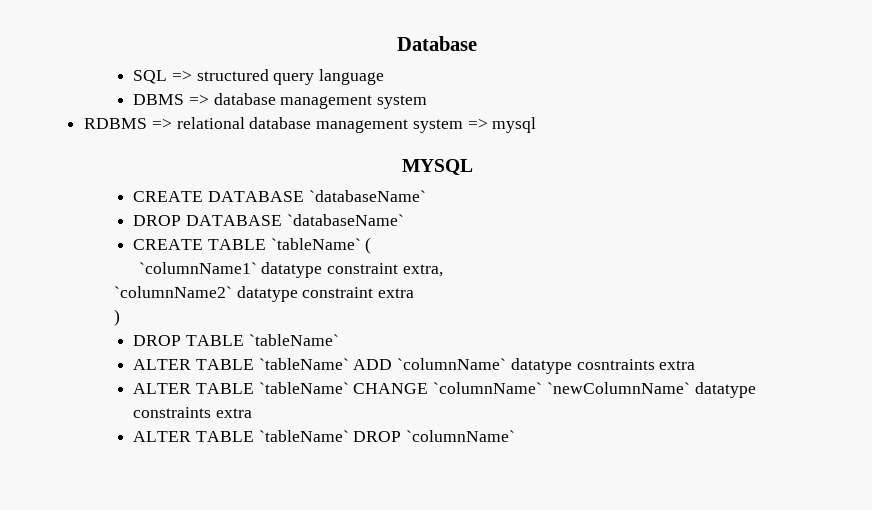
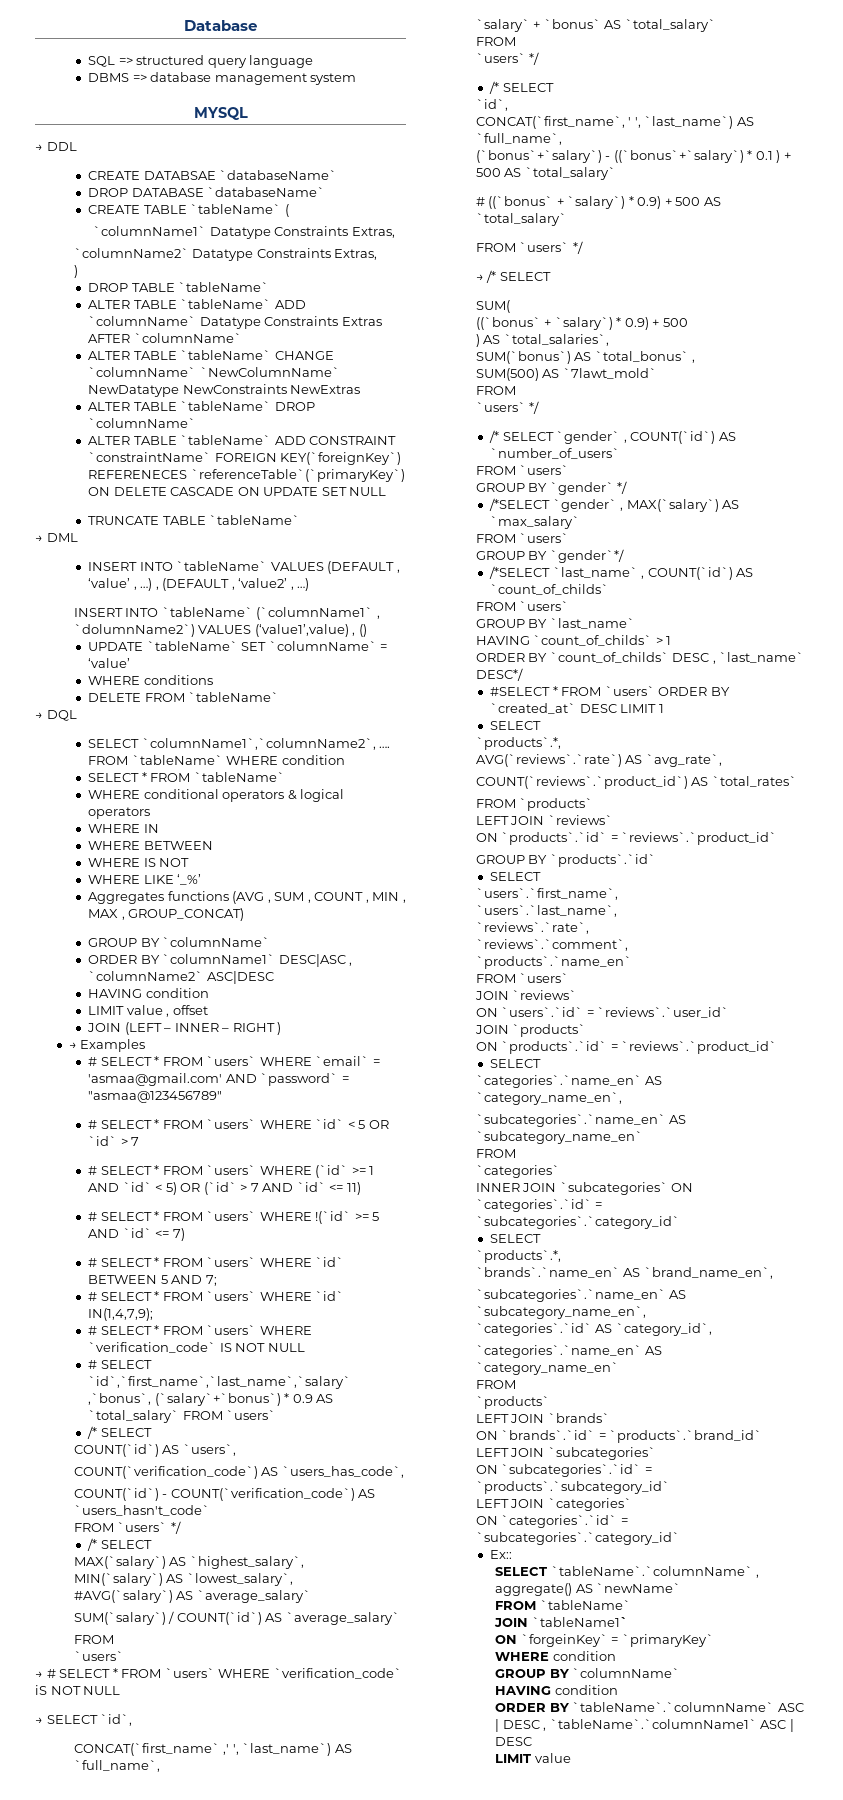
[84,117,537,133] // RDBMS => relational database management system => mysql -> (357, 79) none
[133,191,304,202] // CREATE DATABASE -> [35,142,77,151] [88,171,216,180] // → DDL // CREATE DATABSAE
[261,262,443,278] [114,286,415,302] datatype constraint extra, // `columnName2` datatype constraint extra -> [209,226,395,239] [73,248,378,261] Datatype Constraints Extras, // `columnName2` Datatype Constraints Extras,
[510,358,696,374] datatype cosntraints extra -> [199,316,382,329] [88,333,242,343] Datatype Constraints Extras AFTER `columnName`
[546,382,756,398] [133,407,252,418] `newColumnName` datatype constraints extra -> [199,367,340,377] [88,384,361,397] `NewColumnName` NewDatatype NewConstraints NewExtras
(516, 436) none -> [88,435,397,445] [88,452,402,465] [88,469,405,482] [88,487,387,496] [88,515,301,525] [35,533,78,542] [88,561,400,574] [88,578,310,591] [73,607,380,620] [73,624,367,637] [88,641,388,651] [88,658,131,668] [88,675,213,685] [88,692,280,702] [35,710,77,721] [88,738,391,750] [88,755,345,765] [88,772,285,782] [88,789,345,802] [88,807,151,819] [88,824,159,833] [88,841,213,850] [88,858,190,867] [88,874,202,885] [88,891,406,904] [88,908,245,921] [88,937,271,947] [88,954,353,967] [88,971,274,984] [88,988,209,998] [88,1005,208,1017] [87,1022,282,1035] [68,1039,146,1052] [88,1056,380,1066] [88,1073,349,1086] [88,1091,223,1103] [88,1119,389,1129] [88,1136,140,1146] [88,1165,375,1178] [88,1182,361,1195] [88,1211,380,1224] [88,1228,185,1241] [88,1257,345,1267] [88,1275,217,1286] [88,1291,345,1301] [88,1308,154,1321] [88,1325,312,1335] [88,1342,305,1353] [88,1360,152,1369] [88,1376,352,1389] [88,1393,334,1406] [88,1410,277,1423] [87,1426,152,1439] [73,1444,236,1457] [73,1466,404,1479] [73,1488,376,1501] [73,1505,210,1516] [73,1521,181,1534] [87,1538,152,1551] [73,1556,304,1569] [73,1573,293,1586] [73,1590,311,1603] [73,1611,400,1625] [73,1635,114,1644] [73,1651,124,1661] [35,1668,402,1679] [35,1685,121,1695] [35,1714,133,1726] [73,1743,352,1756] [73,1760,160,1772] [475,19,716,32] [475,37,516,46] [475,52,540,65] [489,81,554,94] [475,99,508,111] [475,116,754,129] [475,133,562,145] [475,150,791,163] [475,167,616,180] [475,196,721,209] [475,213,567,226] [475,241,583,254] [475,270,551,283] [475,300,510,313] [475,317,688,330] [475,334,609,347] [475,351,696,364] [475,368,657,381] [475,386,516,395] [475,401,540,414] [489,430,736,444] [490,448,621,459] [475,465,570,475] [475,481,628,495] [489,498,740,512] [490,516,581,529] [475,533,570,543] [475,549,624,563] [489,566,754,580] [490,584,610,595] [475,601,570,611] [475,618,635,629] [475,635,672,646] [475,652,805,664] [475,668,523,681] [490,686,730,696] [490,703,664,714] [490,721,542,730] [475,737,561,750] [475,754,722,767] [475,776,797,789] [475,798,594,811] [475,815,613,825] [475,832,778,845] [475,854,656,867] [490,872,542,881] [475,888,618,900] [475,905,617,917] [475,922,589,934] [475,939,628,951] [475,956,632,969] [475,973,570,983] [474,990,578,1000] [475,1007,730,1018] [474,1024,587,1037] [475,1041,778,1054] [490,1059,542,1068] [475,1075,663,1088] [475,1092,622,1105] [475,1114,687,1127] [475,1131,643,1144] [475,1149,516,1158] [475,1165,560,1178] [475,1182,694,1195] [475,1199,603,1212] [475,1216,680,1229] [490,1234,542,1243] [475,1250,561,1263] [475,1267,773,1279] [475,1289,687,1302] [475,1306,646,1319] [475,1323,712,1336] [475,1345,663,1358] [475,1362,619,1375] [475,1380,516,1389] [475,1396,550,1409] [475,1413,610,1423] [475,1430,763,1443] [475,1447,656,1460] [475,1464,652,1477] [475,1481,670,1494] [475,1498,632,1511] [475,1515,628,1528] [475,1532,680,1545] [490,1550,513,1559] [495,1566,760,1578] [495,1583,682,1596] [495,1600,631,1610] [494,1617,628,1627] [495,1634,714,1647] [495,1651,616,1661] [495,1668,681,1678] [495,1685,618,1695] [495,1702,804,1712] [495,1719,794,1732] [495,1737,533,1746] [495,1753,571,1763] // ALTER TABLE `tableName` ADD CONSTRAINT `constraintName` FOREIGN KEY(`foreignKey`) REFERENECES `referenceTable`(`primaryKey`) ON DELETE CASCADE ON UPDATE SET NULL // TRUNCATE TABLE `tableName` // → DML // INSERT INTO `tableName` VALUES (DEFAULT , ‘value’ , …) , (DEFAULT , ‘value2’ , …) // INSERT INTO `tableName` (`columnName1` , `dolumnName2`) VALUES (‘value1’,value) , () // UPDATE `tableName` SET `columnName` = ‘value’ // WHERE conditions // DELETE FROM `tableName` // → DQL // SELECT `columnName1`,`columnName2`, …. FROM `tableName` WHERE condition // SELECT * FROM `tableName` // WHERE conditional operators & logical operators // WHERE IN // WHERE BETWEEN // WHERE IS NOT // WHERE LIKE ‘_%’ // Aggregates functions (AVG , SUM , COUNT , MIN , MAX , GROUP_CONCAT) // GROUP BY `columnName` // ORDER BY `columnName1` DESC|ASC , `columnName2` ASC|DESC // HAVING condition // LIMIT value , offset // JOIN (LEFT – INNER – RIGHT ) // → Examples // # SELECT * FROM `users` WHERE `email` = 'asmaa@gmail.com' AND `password` = "asmaa@123456789" // # SELECT * FROM `users` WHERE `id` < 5 OR `id` > 7 // # SELECT * FROM `users` WHERE (`id` >= 1 AND `id` < 5) OR (`id` > 7 AND `id` <= 11) // # SELECT * FROM `users` WHERE !(`id` >= 5 AND `id` <= 7) // # SELECT * FROM `users` WHERE `id` BETWEEN 5 AND 7; // # SELECT * FROM `users` WHERE `id` IN(1,4,7,9); // # SELECT * FROM `users` WHERE `verification_code` IS NOT NULL // # SELECT `id`,`first_name`,`last_name`,`salary` ,`bonus`, (`salary`+`bonus`) * 0.9 AS `total_salary` FROM `users` // /* SELECT // COUNT(`id`) AS `users`, // COUNT(`verification_code`) AS `users_has_code`, // COUNT(`id`) - COUNT(`verification_code`) AS `users_hasn't_code` // FROM `users` */ // /* SELECT // MAX(`salary`) AS `highest_salary`, // MIN(`salary`) AS `lowest_salary`, // #AVG(`salary`) AS `average_salary` // SUM(`salary`) / COUNT(`id`) AS `average_salary` // FROM // `users` // → # SELECT * FROM `users` WHERE `verification_code` iS NOT NULL // → SELECT `id`, // CONCAT(`first_name` ,' ', `last_name`) AS `full_name`, // `salary` + `bonus` AS `total_salary` // FROM // `users` */ // /* SELECT // `id`, // CONCAT(`first_name`, ' ', `last_name`) AS `full_name`, // (`bonus`+`salary`) - ((`bonus`+`salary`) * 0.1 ) + 500 AS `total_salary` // # ((`bonus` + `salary`) * 0.9) + 500 AS `total_salary` // FROM `users` */ // → /* SELECT // SUM( // ((`bonus` + `salary`) * 0.9) + 500 // ) AS `total_salaries`, // SUM(`bonus`) AS `total_bonus` , // SUM(500) AS `7lawt_mold` // FROM // `users` */ // /* SELECT `gender` , COUNT(`id`) AS `number_of_users` // FROM `users` // GROUP BY `gender` */ // /*SELECT `gender` , MAX(`salary`) AS `max_salary` // FROM `users` // GROUP BY `gender`*/ // /*SELECT `last_name` , COUNT(`id`) AS `count_of_childs` // FROM `users` // GROUP BY `last_name` // HAVING `count_of_childs` > 1 // ORDER BY `count_of_childs` DESC , `last_name` DESC*/ // #SELECT * FROM `users` ORDER BY `created_at` DESC LIMIT 1 // SELECT // `products`.*, // AVG(`reviews`.`rate`) AS `avg_rate`, // COUNT(`reviews`.`product_id`) AS `total_rates` // FROM `products` // LEFT JOIN `reviews` // ON `products`.`id` = `reviews`.`product_id` // GROUP BY `products`.`id` // SELECT // `users`.`first_name`, // `users`.`last_name`, // `reviews`.`rate`, // `reviews`.`comment`, // `products`.`name_en` // FROM `users` // JOIN `reviews` // ON `users`.`id` = `reviews`.`user_id` // JOIN `products` // ON `products`.`id` = `reviews`.`product_id` // SELECT // `categories`.`name_en` AS `category_name_en`, // `subcategories`.`name_en` AS `subcategory_name_en` // FROM // `categories` // INNER JOIN `subcategories` ON `categories`.`id` = `subcategories`.`category_id` // SELECT // `products`.*, // `brands`.`name_en` AS `brand_name_en`, // `subcategories`.`name_en` AS `subcategory_name_en`, // `categories`.`id` AS `category_id`, // `categories`.`name_en` AS `category_name_en` // FROM // `products` // LEFT JOIN `brands` // ON `brands`.`id` = `products`.`brand_id` // LEFT JOIN `subcategories` // ON `subcategories`.`id` = `products`.`subcategory_id` // LEFT JOIN `categories` // ON `categories`.`id` = `subcategories`.`category_id` // Ex:: // SELECT `tableName`.`columnName` , aggregate() AS `newName` // FROM `tableName` // JOIN `tableName1` // ON `forgeinKey` = `primaryKey` // WHERE condition // GROUP BY `columnName` // HAVING condition // ORDER BY `tableName`.`columnName` ASC | DESC , `tableName`.`columnName1` ASC | DESC // LIMIT value

